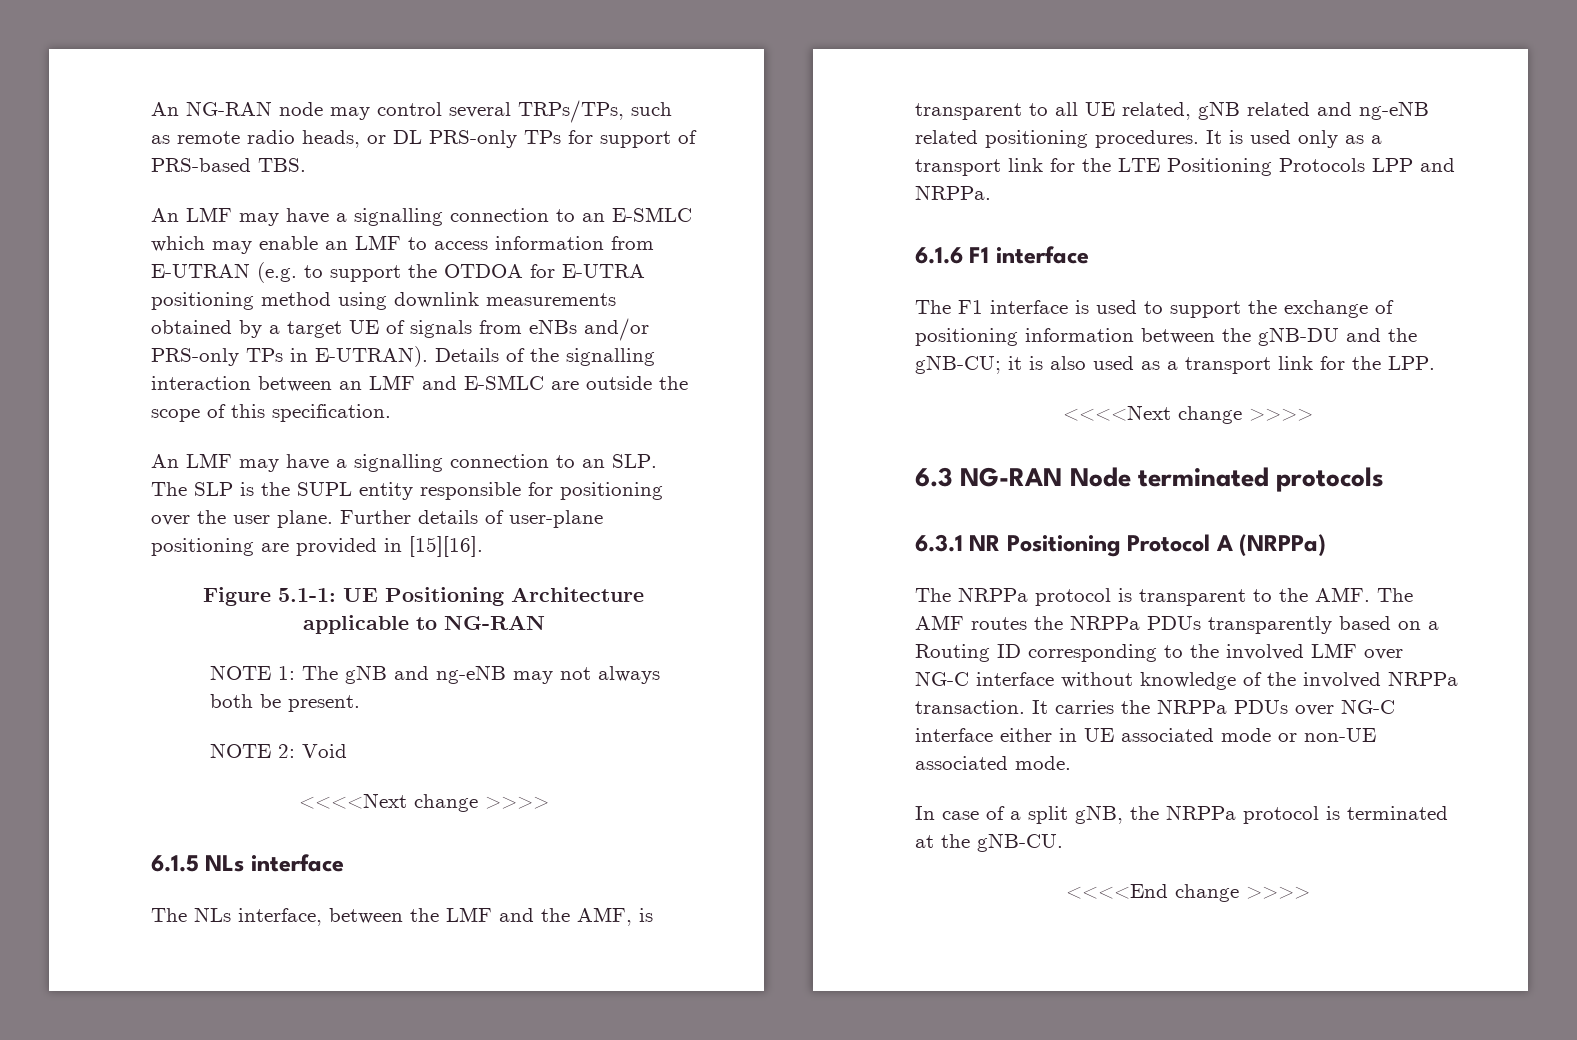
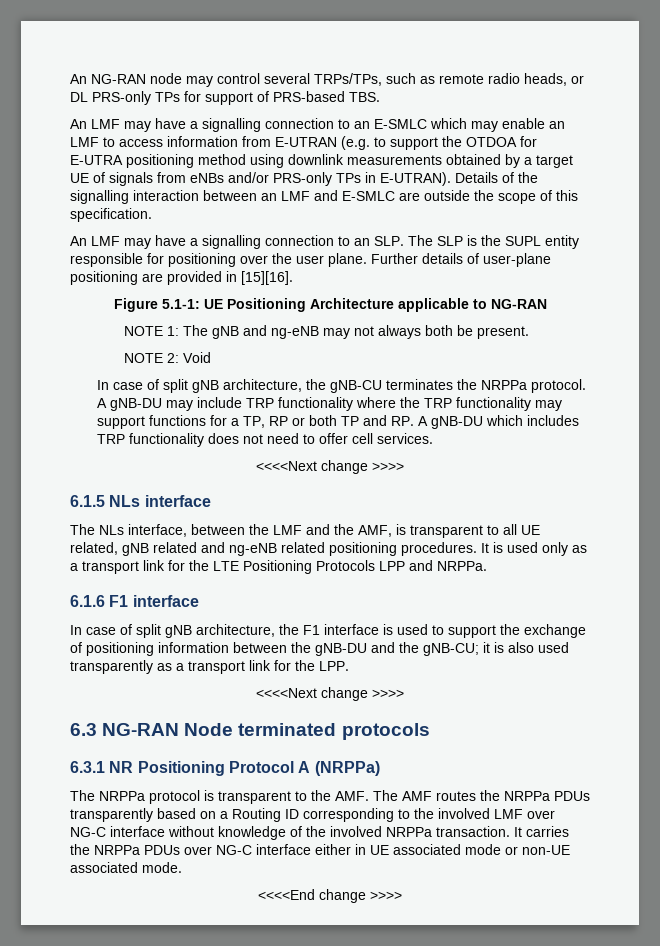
(347, 751) none -> [97,379,587,393] [97,397,563,411] [97,415,580,429] [97,433,434,447] // In case of split gNB architecture, the gNB-CU terminates the NRPPa protocol. A gNB-DU may include TRP functionality where the TRP functionality may support functions for a TP, RP or both TP and RP. A gNB-DU which includes TRP functionality does not need to offer cell services.
[915,300,951,314] The -> [70,624,299,638] In case of split gNB architecture, the
(1134, 363) none -> [70,660,153,674] transparently
[915,805,1448,824] [915,833,1063,852] // In case of a split gNB, the NRPPa protocol is terminated at the gNB-CU. -> (182, 867) none

